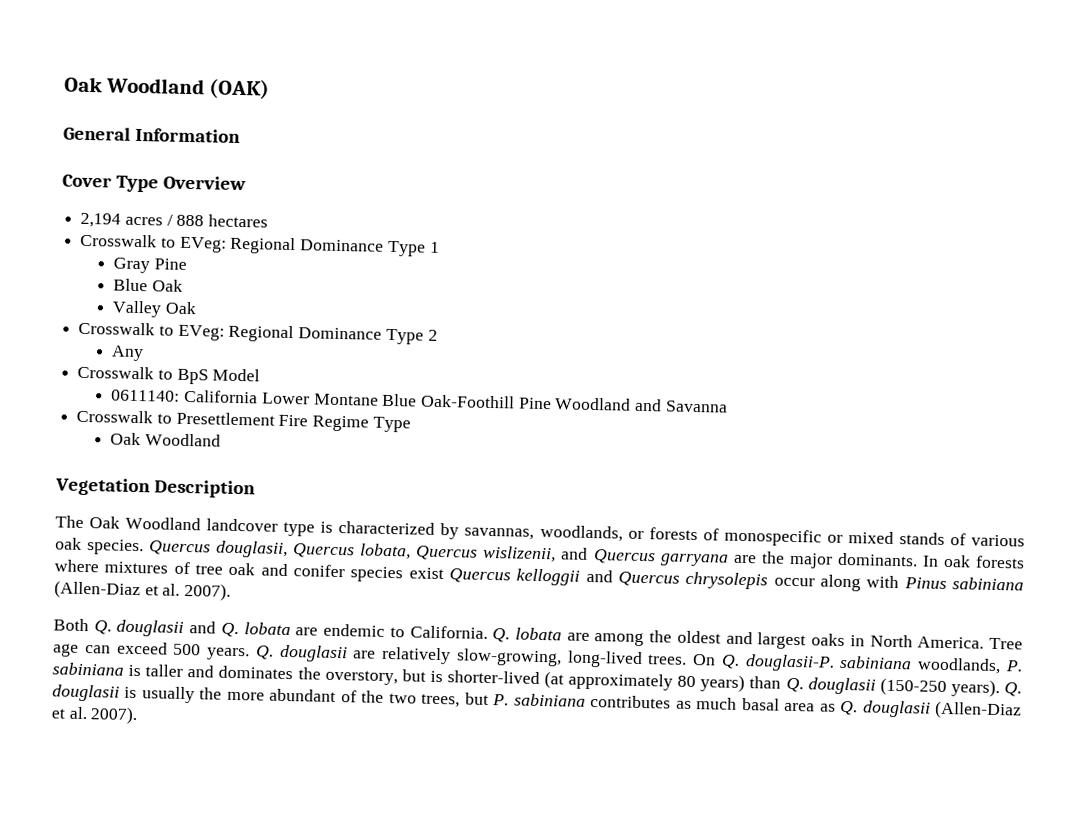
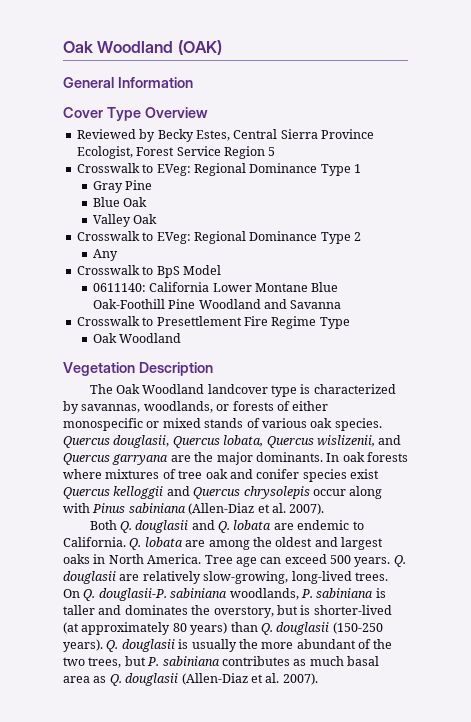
[80,212,269,228] 2,194 acres / 888 hectares -> [76,129,374,142] [76,146,276,159] Reviewed by Becky Estes, Central Sierra Province Ecologist, Forest Service Region 5
(719, 534) none -> [292,401,329,411] either

